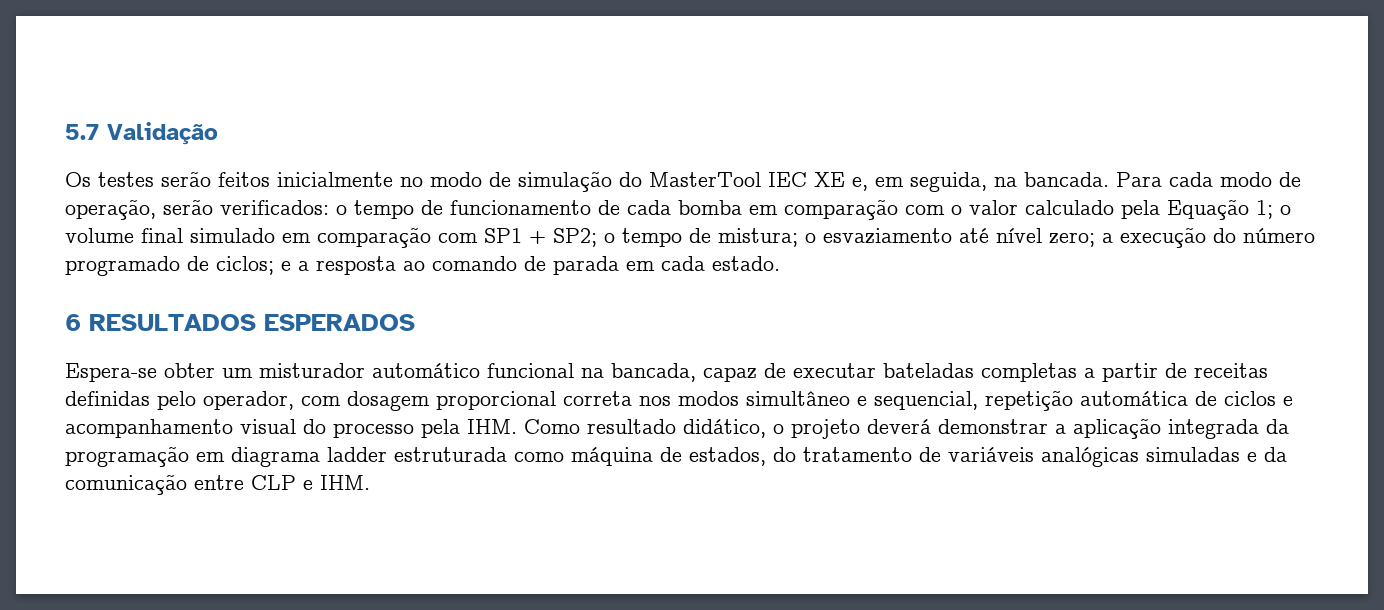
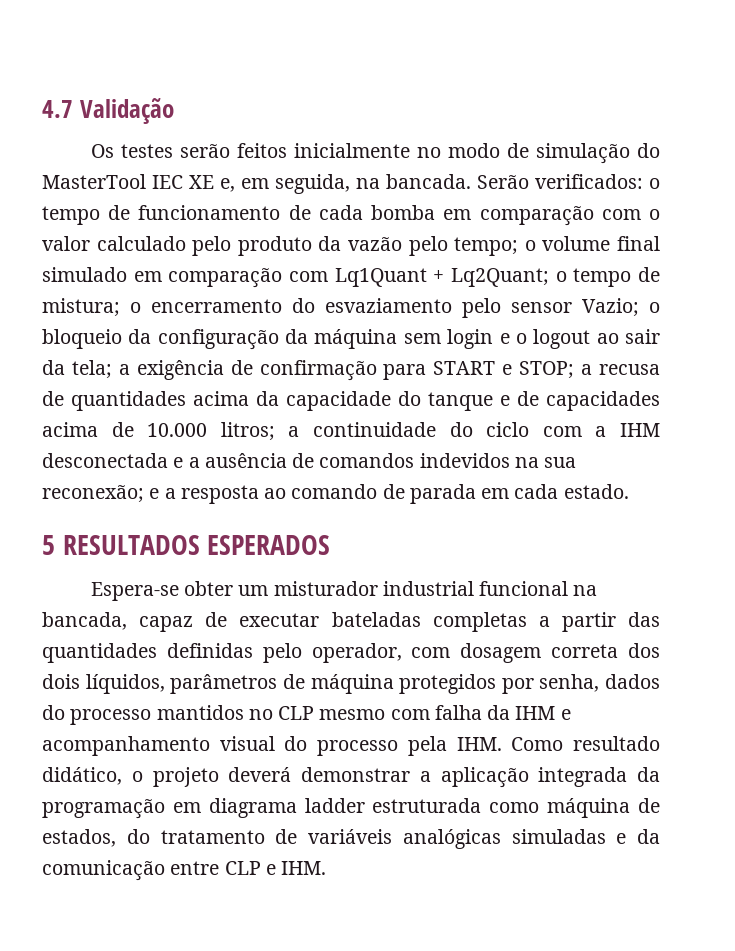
[65,124,99,140] 5.7 -> [42,100,73,118] 4.7
[1116,172,1301,187] [65,199,213,220] Para cada modo de operação, serão -> [477,175,529,189] Serão
[1121,199,1273,220] pela Equação 1; -> [192,236,519,256] pelo produto da vazão pelo tempo;
[484,228,597,247] SP1 + SP2; -> [334,268,549,287] Lq1Quant + Lq2Quant;
[823,227,1315,248] [65,256,274,276] esvaziamento até nível zero; a execução do número programado de ciclos; -> [151,298,660,318] [42,329,661,350] [42,360,660,381] [42,391,660,411] [42,422,661,441] [42,453,577,468] [42,485,144,503] encerramento do esvaziamento pelo sensor Vazio; o bloqueio da configuração da máquina sem login e o logout ao sair da tela; a exigência de confirmação para START e STOP; a recusa de quantidades acima da capacidade do tanque e de capacidades acima de 10.000 litros; a continuidade do ciclo com a IHM desconectada e a ausência de comandos indevidos na sua reconexão;
[65,314,81,331] 6 -> [42,535,55,555] 5
[372,363,480,378] automático -> [382,581,474,596] industrial
[1165,363,1268,378] de receitas -> [628,612,660,627] [42,643,157,663] das quantidades
[436,390,1276,411] proporcional correta nos modos simultâneo e sequencial, repetição automática de ciclos -> [551,643,660,658] [42,674,660,694] [42,705,556,725] correta dos dois líquidos, parâmetros de máquina protegidos por senha, dados do processo mantidos no CLP mesmo com falha da IHM

